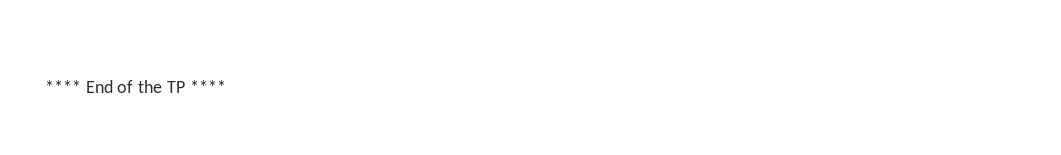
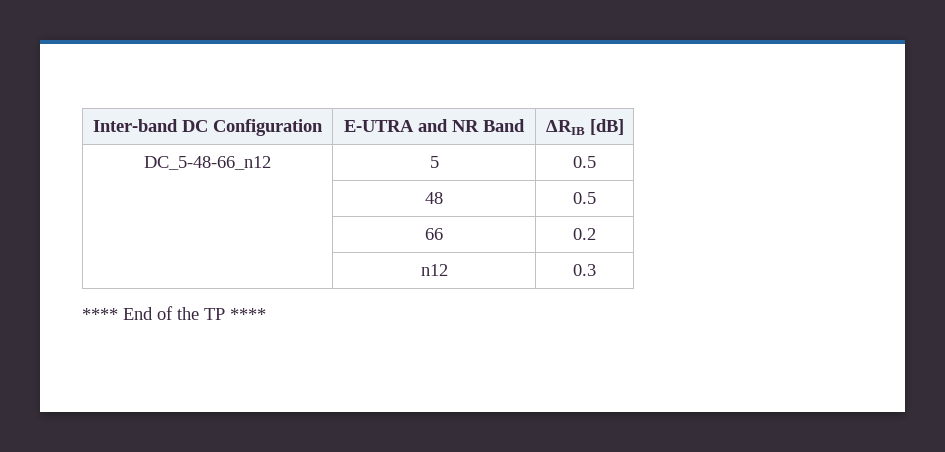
(45, 86) none -> [93,119,323,136] [344,119,525,132] [545,119,624,135] [144,156,271,170] [429,156,439,168] [573,156,596,168] [425,192,443,204] [573,192,596,204] [425,228,443,240] [573,228,596,240] [420,264,448,276] [573,264,596,276] Inter-band DC Configuration | E-UTRA and NR Band | ΔRIB [dB] // DC_5-48-66_n12 | 5 | 0.5 // | 48 | 0.5 // | 66 | 0.2 // | n12 | 0.3 //

